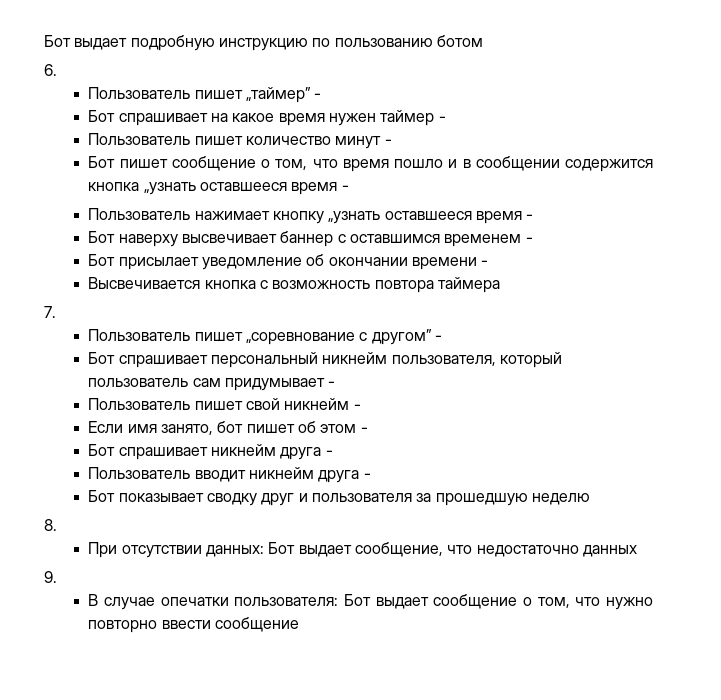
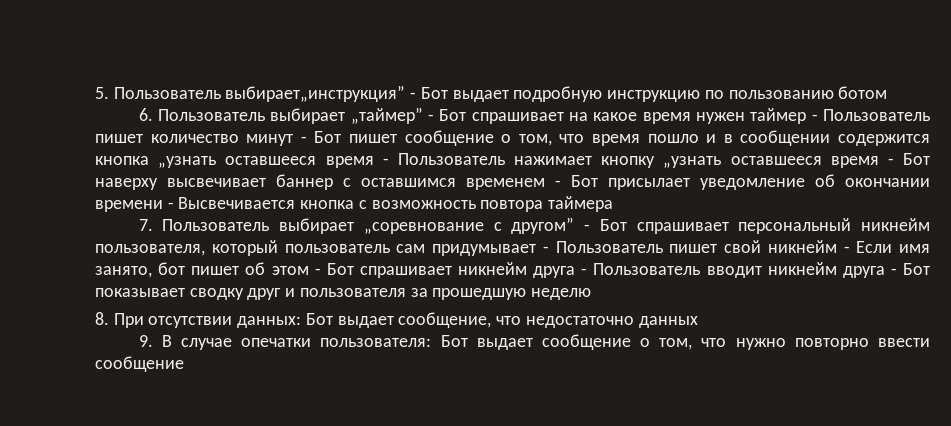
(44, 41) none -> [95,85,417,102] 5. Пользователь выбирает„инструкция” -
[88,87,243,99] // Пользователь пишет -> [158,108,346,124] Пользователь выбирает
(322, 96) // -> (435, 117) none
(446, 119) // -> (818, 117) none
(392, 142) // -> (307, 139) none
(349, 188) // -> (389, 161) none
(534, 217) // -> (894, 161) none
(533, 240) // -> (561, 183) none
(489, 263) // -> (174, 205) none
[88,329,243,341] // Пользователь пишет -> [162,218,355,234] Пользователь выбирает
(443, 338) // -> (591, 227) none
(336, 384) // -> (549, 249) none
(361, 407) // -> (850, 249) none
(368, 430) // -> (321, 271) none
(333, 453) // -> (588, 271) none
(371, 476) // -> (897, 271) none
(57, 525) // -> (109, 318) none
(57, 577) // -> (153, 341) none

